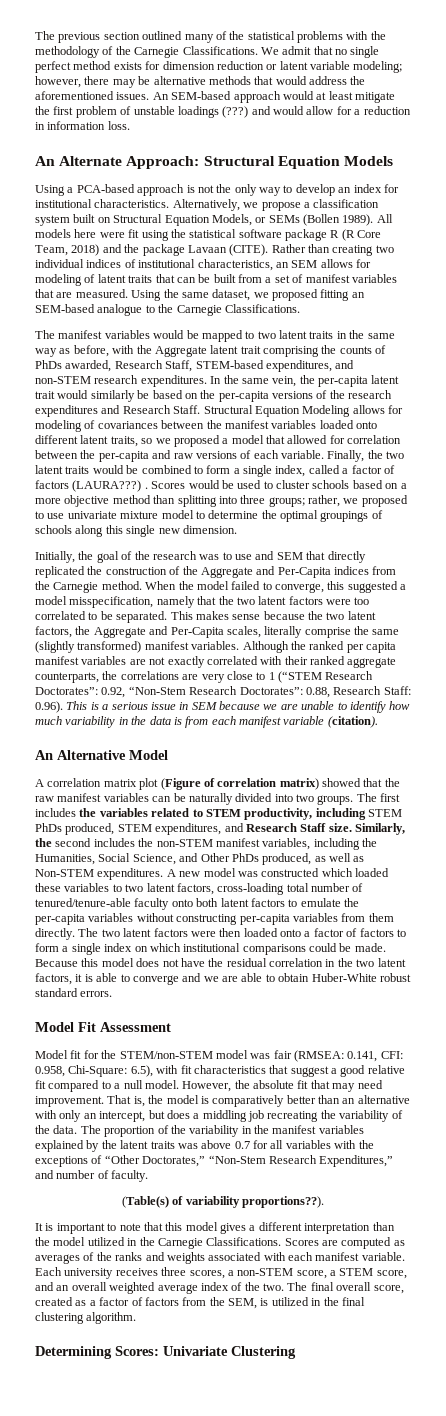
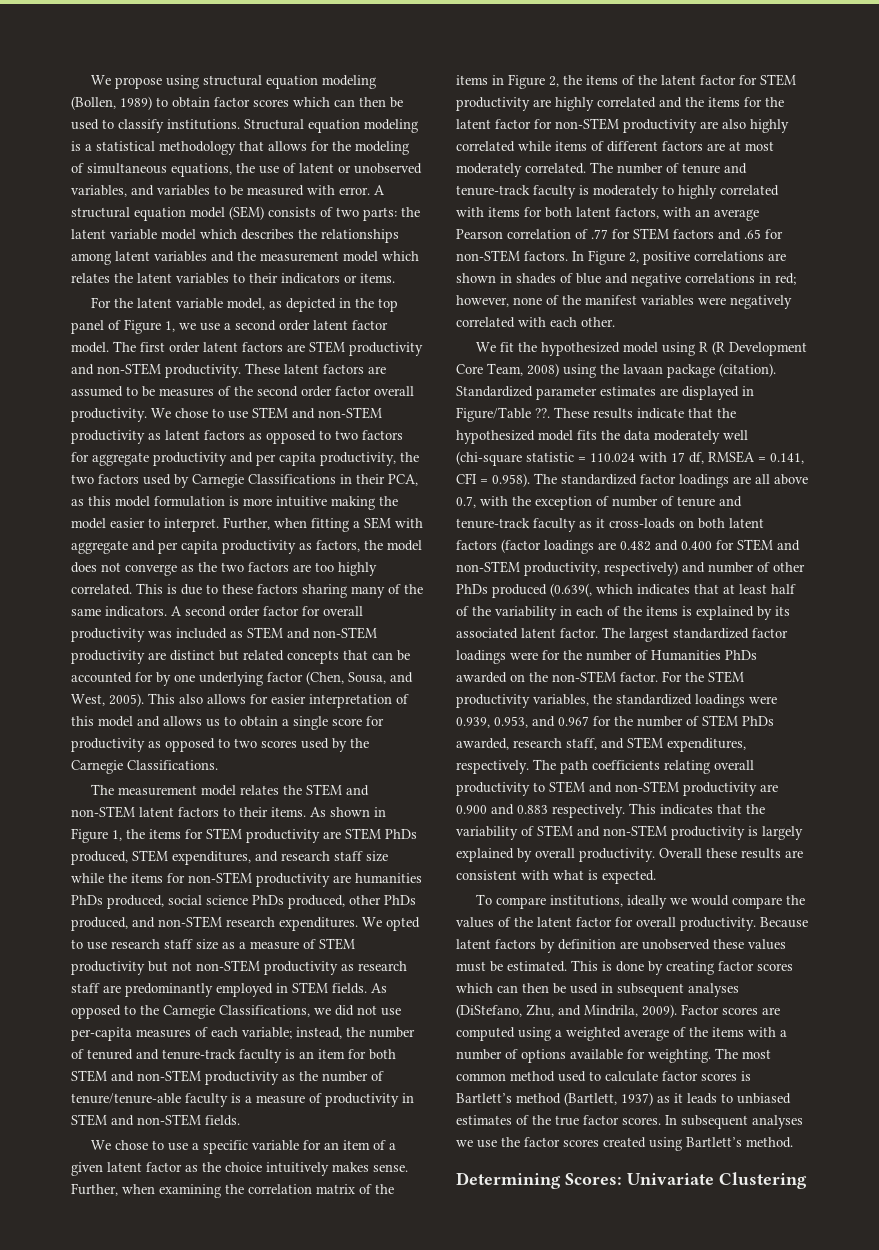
[35,31,386,43] [35,46,380,58] [35,61,403,73] [35,76,366,88] [35,91,395,103] [35,106,411,118] [35,121,130,130] [35,156,393,169] [35,184,399,196] [35,199,380,211] [35,214,393,226] [35,229,382,241] [35,244,394,256] [35,259,371,271] [35,274,397,286] [35,289,365,301] [35,304,300,316] [35,330,395,342] [35,345,387,357] [35,360,355,372] [35,375,400,387] [35,390,393,402] [35,405,403,417] [35,420,377,432] [35,435,402,447] [35,450,405,462] [35,465,395,477] [35,480,407,492] [35,495,408,507] [35,510,383,522] [35,525,237,537] [35,551,366,563] [35,566,397,578] [35,581,407,593] [35,596,370,608] [35,611,376,623] [35,626,400,638] [35,641,396,653] [35,656,397,668] [35,671,374,683] [35,686,411,698] [35,701,411,713] [35,716,378,728] [35,750,168,760] [35,778,400,790] [35,793,401,805] [35,808,366,820] The previous section outlined many of the statistical problems with the methodology of the Carnegie Classifications. We admit that no single perfect method exists for dimension reduction or latent variable modeling; however, there may be alternative methods that would address the aforementioned issues. An SEM-based approach would at least mitigate the first problem of unstable loadings (???) and would allow for a reduction in information loss. // An Alternate Approach: Structural Equation Models // Using a PCA-based approach is not the only way to develop an index for institutional characteristics. Alternatively, we propose a classification system built on Structural Equation Models, or SEMs (Bollen 1989). All models here were fit using the statistical software package R (R Core Team, 2018) and the package Lavaan (CITE). Rather than creating two individual indices of institutional characteristics, an SEM allows for modeling of latent traits that can be built from a set of manifest variables that are measured. Using the same dataset, we proposed fitting an SEM-based analogue to the Carnegie Classifications. // The manifest variables would be mapped to two latent traits in the same way as before, with the Aggregate latent trait comprising the counts of PhDs awarded, Research Staff, STEM-based expenditures, and non-STEM research expenditures. In the same vein, the per-capita latent trait would similarly be based on the per-capita versions of the research expenditures and Research Staff. Structural Equation Modeling allows for modeling of covariances between the manifest variables loaded onto different latent traits, so we proposed a model that allowed for correlation between the per-capita and raw versions of each variable. Finally, the two latent traits would be combined to form a single index, called a factor of factors (LAURA???) . Scores would be used to cluster schools based on a more objective method than splitting into three groups; rather, we proposed to use univariate mixture model to determine the optimal groupings of schools along this single new dimension. // Initially, the goal of the research was to use and SEM that directly replicated the construction of the Aggregate and Per-Capita indices from the Carnegie method. When the model failed to converge, this suggested a model misspecification, namely that the two latent factors were too correlated to be separated. This makes sense because the two latent factors, the Aggregate and Per-Capita scales, literally comprise the same (slightly transformed) manifest variables. Although the ranked per capita manifest variables are not exactly correlated with their ranked aggregate counterparts, the correlations are very close to 1 (“STEM Research Doctorates”: 0.92, “Non-Stem Research Doctorates”: 0.88, Research Staff: 0.96). This is a serious issue in SEM because we are unable to identify how much variability in the data is from each manifest variable (citation). // An Alternative Model // A correlation matrix plot (Figure of correlation matrix) showed that the raw manifest variables can be naturally divided into two groups. The first includes the variables related to STEM productivity, including -> [91,75,377,89] [71,96,403,110] [71,119,418,133] [71,141,409,155] [71,163,422,177] [71,185,385,197] [71,206,420,221] [71,229,399,243] [71,251,419,265] [71,273,395,284] [91,297,399,312] [71,319,388,334] [71,341,423,356] [71,363,386,378] [71,386,414,397] [71,407,382,422] [71,430,403,444] [71,452,419,466] [71,474,418,488] [71,496,398,510] [71,517,423,532] [71,540,422,554] [71,562,377,576] [71,583,423,598] [71,606,363,617] [71,627,377,642] [71,650,410,664] [71,671,413,686] [71,693,409,708] [71,716,384,730] [71,738,369,752] [71,760,218,774] [91,784,370,796] [71,806,386,818] [71,828,341,843] We propose using structural equation modeling (Bollen, 1989) to obtain factor scores which can then be used to classify institutions. Structural equation modeling is a statistical methodology that allows for the modeling of simultaneous equations, the use of latent or unobserved variables, and variables to be measured with error. A structural equation model (SEM) consists of two parts: the latent variable model which describes the relationships among latent variables and the measurement model which relates the latent variables to their indicators or items. // For the latent variable model, as depicted in the top panel of Figure 1, we use a second order latent factor model. The first order latent factors are STEM productivity and non-STEM productivity. These latent factors are assumed to be measures of the second order factor overall productivity. We chose to use STEM and non-STEM productivity as latent factors as opposed to two factors for aggregate productivity and per capita productivity, the two factors used by Carnegie Classifications in their PCA, as this model formulation is more intuitive making the model easier to interpret. Further, when fitting a SEM with aggregate and per capita productivity as factors, the model does not converge as the two factors are too highly correlated. This is due to these factors sharing many of the same indicators. A second order factor for overall productivity was included as STEM and non-STEM productivity are distinct but related concepts that can be accounted for by one underlying factor (Chen, Sousa, and West, 2005). This also allows for easier interpretation of this model and allows us to obtain a single score for productivity as opposed to two scores used by the Carnegie Classifications. // The measurement model relates the STEM and non-STEM latent factors to their items. As shown in Figure 1, the items for STEM productivity are
[245,823,405,835] [35,838,377,850] [35,853,365,865] [35,868,389,880] [35,883,364,895] [35,898,359,910] [35,913,394,925] [35,928,406,940] [35,943,386,955] [35,958,406,967] [35,973,411,985] [35,988,113,997] [35,1022,171,1032] [35,1050,403,1062] [35,1065,405,1077] [35,1080,383,1092] [35,1095,410,1107] [35,1110,403,1122] [35,1125,364,1137] [35,1140,374,1152] [35,1155,394,1167] [35,1170,149,1182] [121,1196,325,1208] [35,1222,395,1234] [35,1237,405,1249] [35,1252,405,1264] [35,1267,407,1279] [35,1282,404,1294] [35,1297,365,1309] [35,1312,137,1324] Research Staff size. Similarly, the second includes the non-STEM manifest variables, including the Humanities, Social Science, and Other PhDs produced, as well as Non-STEM expenditures. A new model was constructed which loaded these variables to two latent factors, cross-loading total number of tenured/tenure-able faculty onto both latent factors to emulate the per-capita variables without constructing per-capita variables from them directly. The two latent factors were then loaded onto a factor of factors to form a single index on which institutional comparisons could be made. Because this model does not have the residual correlation in the two latent factors, it is able to converge and we are able to obtain Huber-White robust standard errors. // Model Fit Assessment // Model fit for the STEM/non-STEM model was fair (RMSEA: 0.141, CFI: 0.958, Chi-Square: 6.5), with fit characteristics that suggest a good relative fit compared to a null model. However, the absolute fit that may need improvement. That is, the model is comparatively better than an alternative with only an intercept, but does a middling job recreating the variability of the data. The proportion of the variability in the manifest variables explained by the latent traits was above 0.7 for all variables with the exceptions of “Other Doctorates,” “Non-Stem Research Expenditures,” and number of faculty. // (Table(s) of variability proportions??). // It is important to note that this model gives a different interpretation than the model utilized in the Carnegie Classifications. Scores are computed as averages of the ranks and weights associated with each manifest variable. Each university receives three scores, a non-STEM score, a STEM score, and an overall weighted average index of the two. The final overall score, created as a factor of factors from the SEM, is utilized in the final clustering algorithm. -> [281,851,388,862] [71,872,422,887] [71,895,416,909] [71,916,420,931] [71,938,355,950] [71,960,407,975] [71,982,387,997] [71,1005,401,1019] [71,1027,415,1041] [71,1049,396,1063] [71,1070,384,1085] [71,1093,414,1107] [71,1114,240,1126] [91,1140,397,1154] [71,1162,408,1176] [71,1183,394,1198] [456,74,796,89] [456,97,784,111] [456,118,789,133] [456,141,774,152] [456,162,747,177] [456,185,779,199] [456,207,759,221] [456,228,783,240] [456,250,786,265] [456,273,796,287] [456,295,792,309] [456,317,615,328] [476,341,808,356] [456,363,776,378] [456,386,754,400] [456,407,736,422] [456,430,748,444] [456,451,804,466] [456,473,808,488] [456,496,742,510] [456,518,764,532] [456,539,800,554] [456,561,805,576] [456,583,796,598] [456,606,790,620] [456,627,788,642] [456,650,757,664] [456,671,744,683] [456,694,777,708] [456,715,774,728] [456,737,746,752] [456,759,754,774] [456,781,778,796] [456,803,765,818] [456,825,803,840] [456,848,803,862] [456,870,656,884] [476,894,806,909] [456,917,808,931] [456,939,786,953] [456,960,793,975] [456,983,739,997] [456,1004,780,1018] [456,1027,787,1041] [456,1048,771,1063] [456,1071,751,1082] [456,1092,791,1106] [456,1115,803,1129] [456,1137,793,1151] research staff size while the items for non-STEM productivity are humanities PhDs produced, social science PhDs produced, other PhDs produced, and non-STEM research expenditures. We opted to use research staff size as a measure of STEM productivity but not non-STEM productivity as research staff are predominantly employed in STEM fields. As opposed to the Carnegie Classifications, we did not use per-capita measures of each variable; instead, the number of tenured and tenure-track faculty is an item for both STEM and non-STEM productivity as the number of tenure/tenure-able faculty is a measure of productivity in STEM and non-STEM fields. // We chose to use a specific variable for an item of a given latent factor as the choice intuitively makes sense. Further, when examining the correlation matrix of the items in Figure 2, the items of the latent factor for STEM productivity are highly correlated and the items for the latent factor for non-STEM productivity are also highly correlated while items of different factors are at most moderately correlated. The number of tenure and tenure-track faculty is moderately to highly correlated with items for both latent factors, with an average Pearson correlation of .77 for STEM factors and .65 for non-STEM factors. In Figure 2, positive correlations are shown in shades of blue and negative correlations in red; however, none of the manifest variables were negatively correlated with each other. // We fit the hypothesized model using R (R Development Core Team, 2008) using the lavaan package (citation). Standardized parameter estimates are displayed in Figure/Table ??. These results indicate that the hypothesized model fits the data moderately well (chi-square statistic = 110.024 with 17 df, RMSEA = 0.141, CFI = 0.958). The standardized factor loadings are all above 0.7, with the exception of number of tenure and tenure-track faculty as it cross-loads on both latent factors (factor loadings are 0.482 and 0.400 for STEM and non-STEM productivity, respectively) and number of other PhDs produced (0.639(, which indicates that at least half of the variability in each of the items is explained by its associated latent factor. The largest standardized factor loadings were for the number of Humanities PhDs awarded on the non-STEM factor. For the STEM productivity variables, the standardized loadings were 0.939, 0.953, and 0.967 for the number of STEM PhDs awarded, research staff, and STEM expenditures, respectively. The path coefficients relating overall productivity to STEM and non-STEM productivity are 0.900 and 0.883 respectively. This indicates that the variability of STEM and non-STEM productivity is largely explained by overall productivity. Overall these results are consistent with what is expected. // To compare institutions, ideally we would compare the values of the latent factor for overall productivity. Because latent factors by definition are unobserved these values must be estimated. This is done by creating factor scores which can then be used in subsequent analyses (DiStefano, Zhu, and Mindrila, 2009). Factor scores are computed using a weighted average of the items with a number of options available for weighting. The most common method used to calculate factor scores is Bartlett’s method (Bartlett, 1937) as it leads to unbiased estimates of the true factor scores. In subsequent analyses we use the factor scores created using Bartlett’s method.

